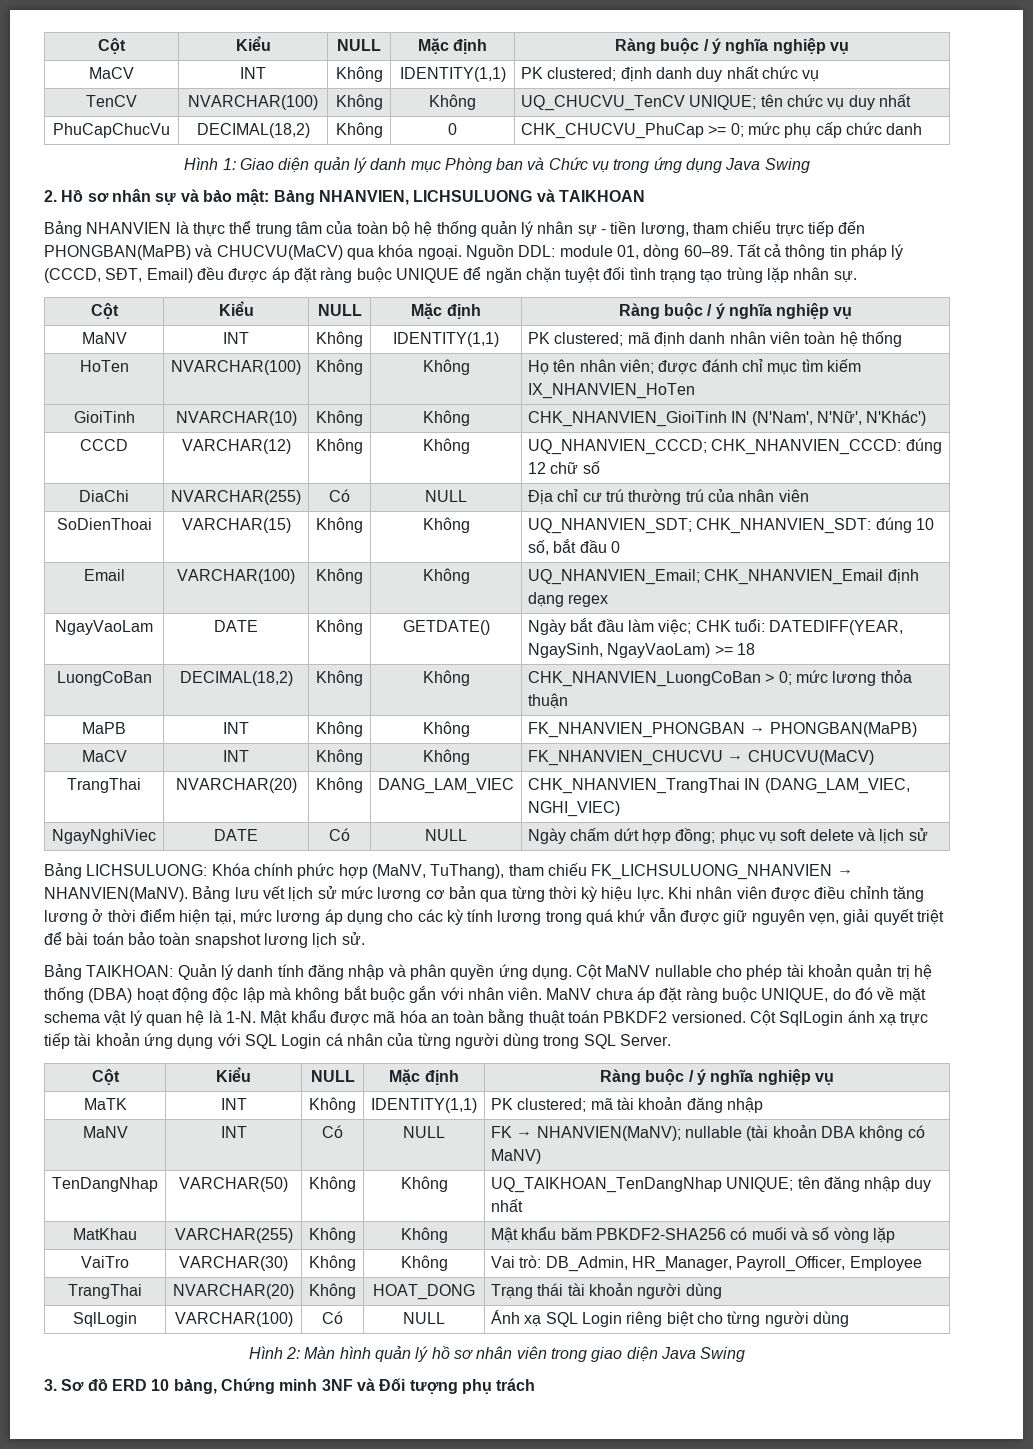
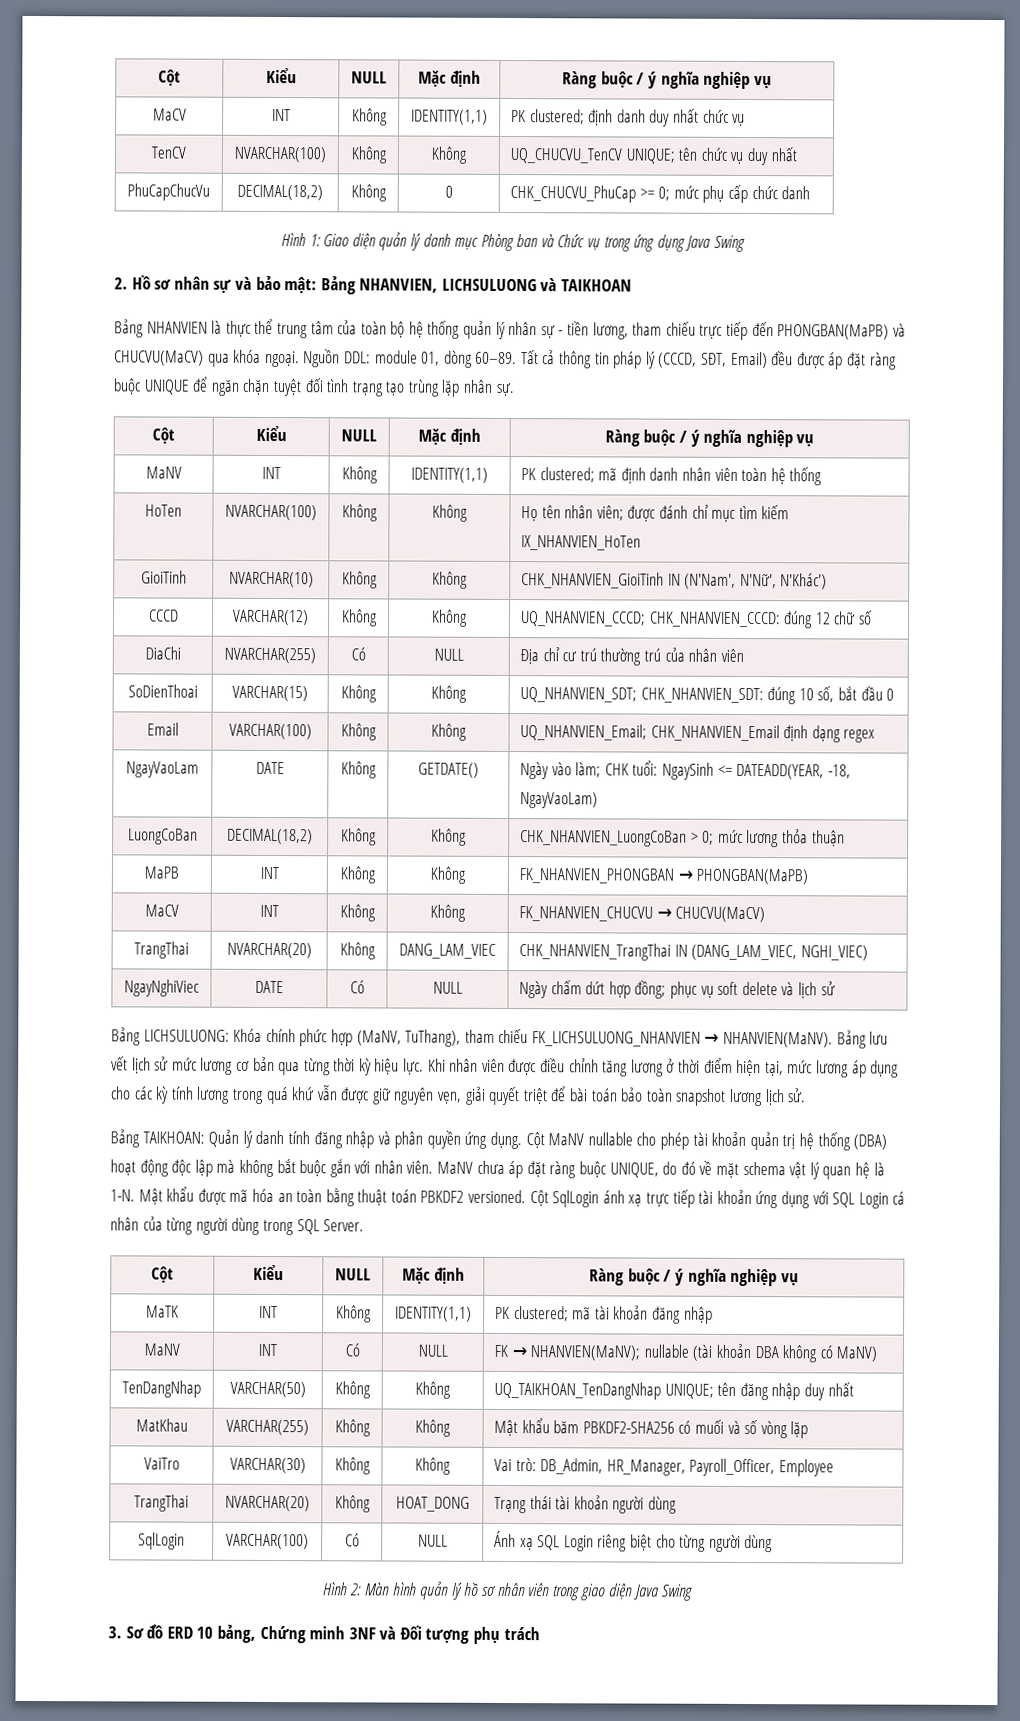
[570,618,904,635] [528,643,604,658] bắt đầu làm việc; CHK tuổi: DATEDIFF(YEAR, NgaySinh, -> [551,760,851,780] vào làm; CHK tuổi: NgaySinh <= DATEADD(YEAR, -18,
[714,643,755,655] >= 18 -> (599, 800) none

